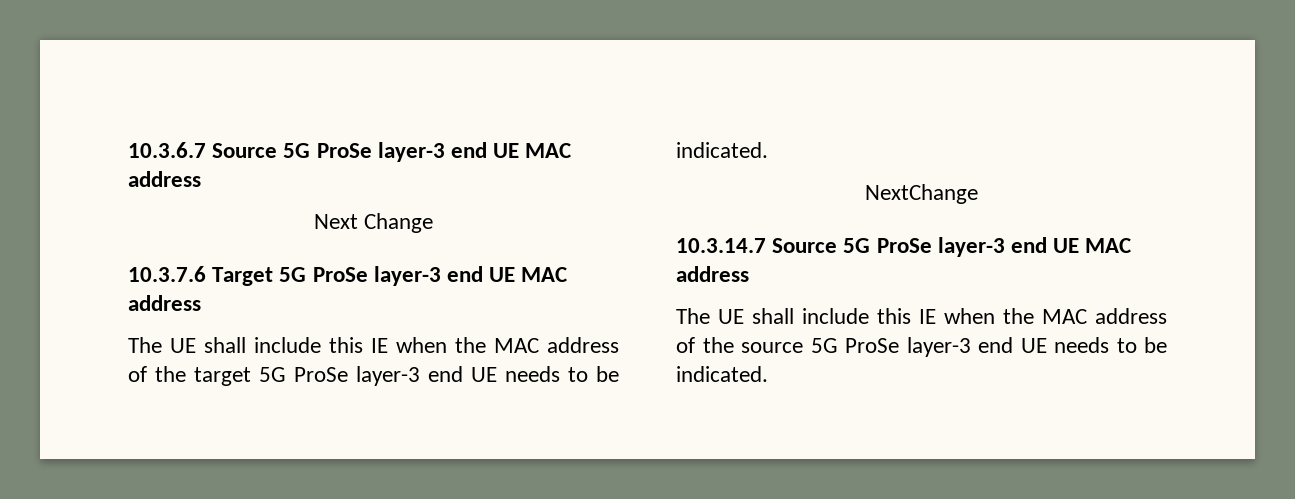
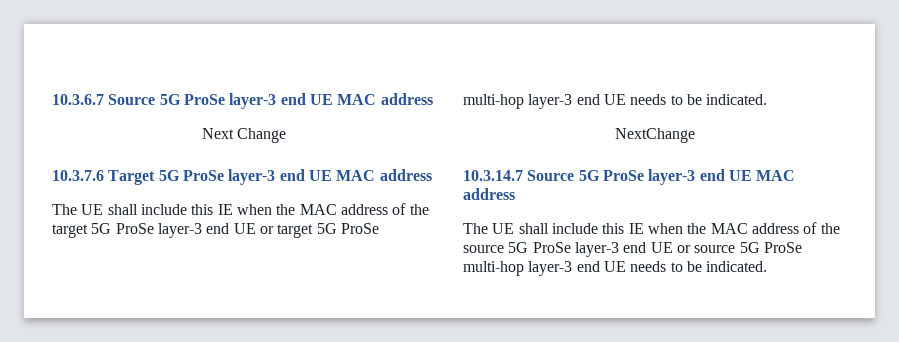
(497, 374) none -> [259,223,379,238] [463,94,626,109] or target 5G ProSe multi-hop layer-3 end UE
(1047, 345) none -> [676,242,802,253] [463,261,626,276] or source 5G ProSe multi-hop layer-3 end UE

